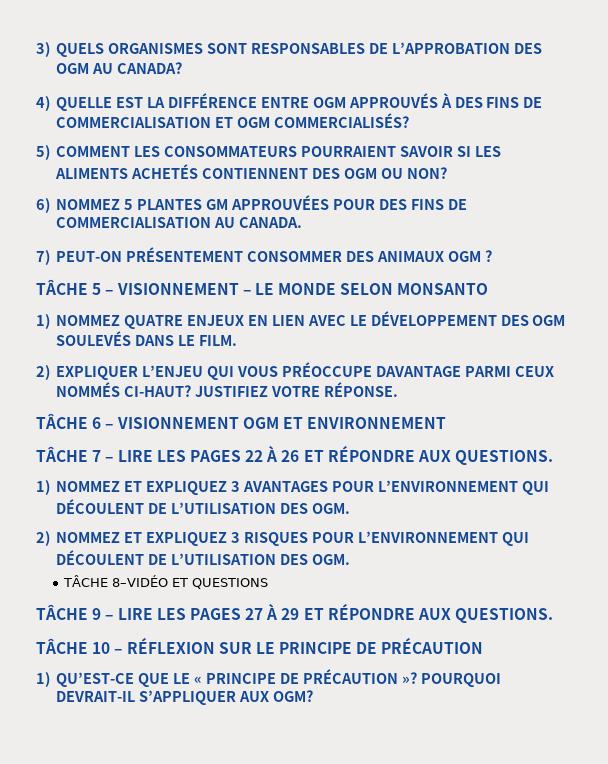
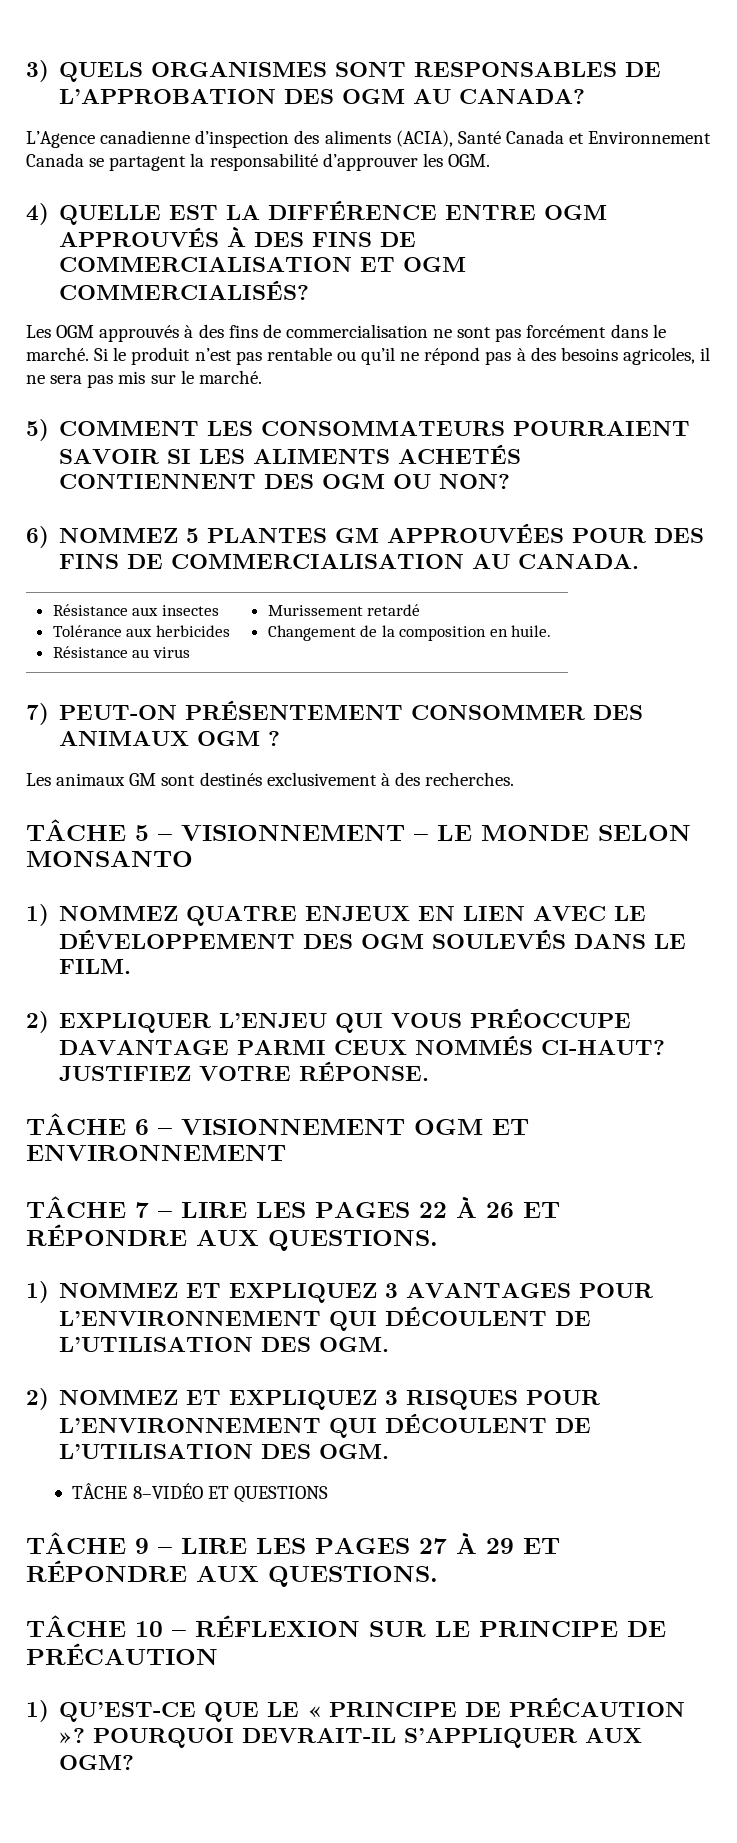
(183, 68) none -> [26,130,712,148] [26,153,490,171] // L’Agence canadienne d’inspection des aliments (ACIA), Santé Canada et Environnement Canada se partagent la responsabilité d’approuver les OGM.
(409, 120) none -> [26,324,666,342] [26,347,711,365] [26,370,262,388] // Les OGM approuvés à des fins de commercialisation ne sont pas forcément dans le marché. Si le produit n’est pas rentable ou qu’il ne répond pas à des besoins agricoles, il ne sera pas mis sur le marché.
(303, 222) none -> [52,604,219,616] [52,625,230,637] [52,646,190,658] [267,604,421,616] [267,625,552,641] // Résistance aux insectes // Tolérance aux herbicides // Résistance au virus | Murissement retardé // Changement de la composition en huile.
(492, 256) none -> [26,772,515,786] // Les animaux GM sont destinés exclusivement à des recherches.

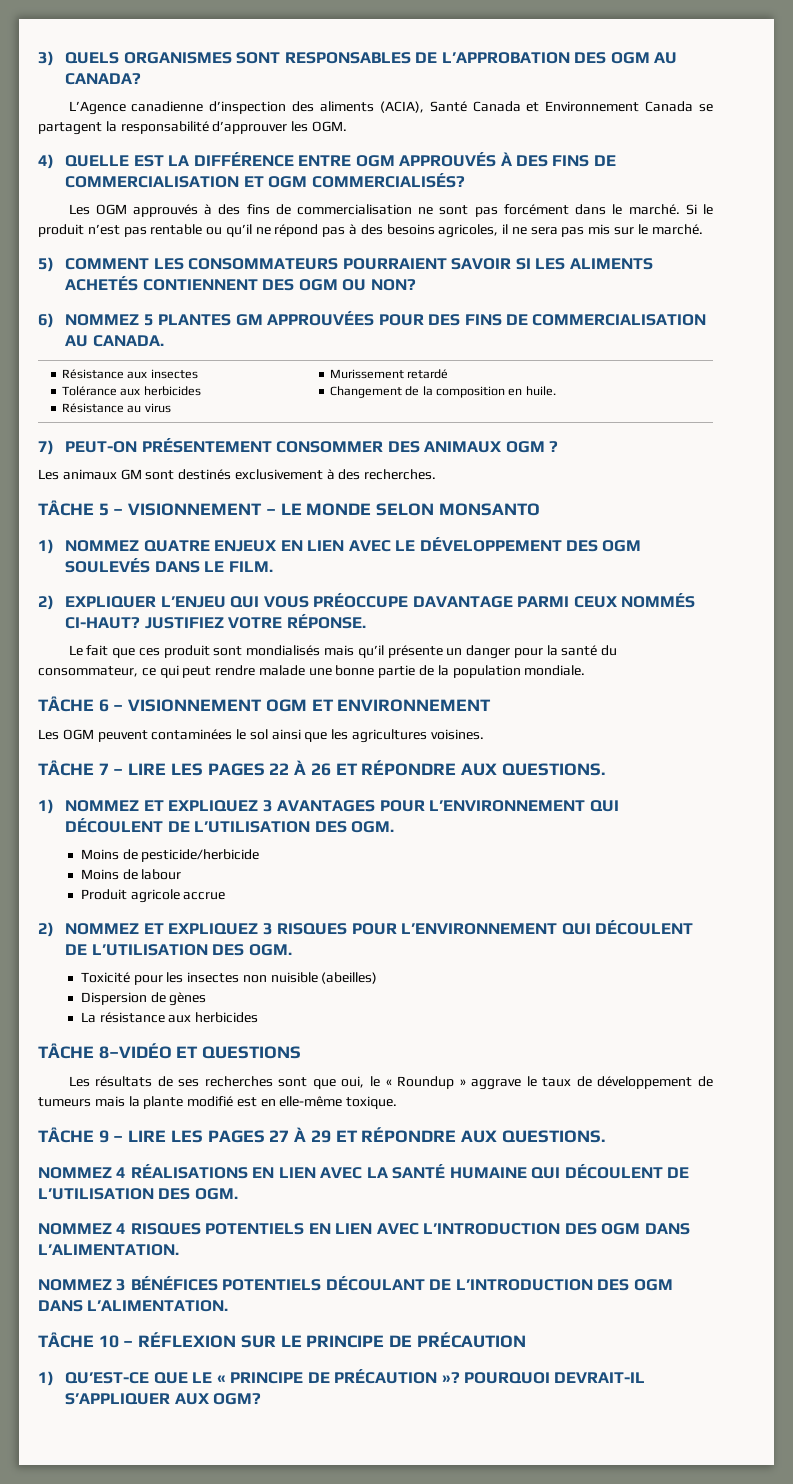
(429, 1071) none -> [68,645,618,659] [38,665,586,678] // Le fait que ces produit sont mondialisés mais qu’il présente un danger pour la santé du consommateur, ce qui peut rendre malade une bonne partie de la population mondiale.
(286, 1152) none -> [38,729,484,743] // Les OGM peuvent contaminées le sol ainsi que les agricultures voisines.
(389, 1344) none -> [80,849,260,862] [80,869,182,880] [80,889,226,903] // Moins de pesticide/herbicide // Moins de labour // Produit agricole accrue
[72,1483,328,1503] TÂCHE 8–VIDÉO ET QUESTIONS -> [80,972,378,985] [80,992,207,1006] [80,1012,259,1023] [38,1043,302,1059] [68,1076,714,1090] [38,1096,398,1109] Toxicité pour les insectes non nuisible (abeilles) // Dispersion de gènes // La résistance aux herbicides // TÂCHE 8–VIDÉO ET QUESTIONS // Les résultats de ses recherches sont que oui, le « Roundup » aggrave le taux de développement de tumeurs mais la plante modifié est en elle-même toxique.
(438, 1576) none -> [38,1164,690,1179] [38,1188,238,1200] [38,1223,690,1235] [38,1244,179,1256] [38,1276,673,1291] [38,1300,229,1312] // NOMMEZ 4 RÉALISATIONS EN LIEN AVEC LA SANTÉ HUMAINE QUI DÉCOULENT DE L’UTILISATION DES OGM. // NOMMEZ 4 RISQUES POTENTIELS EN LIEN AVEC L’INTRODUCTION DES OGM DANS L’ALIMENTATION. // NOMMEZ 3 BÉNÉFICES POTENTIELS DÉCOULANT DE L’INTRODUCTION DES OGM DANS L’ALIMENTATION.

